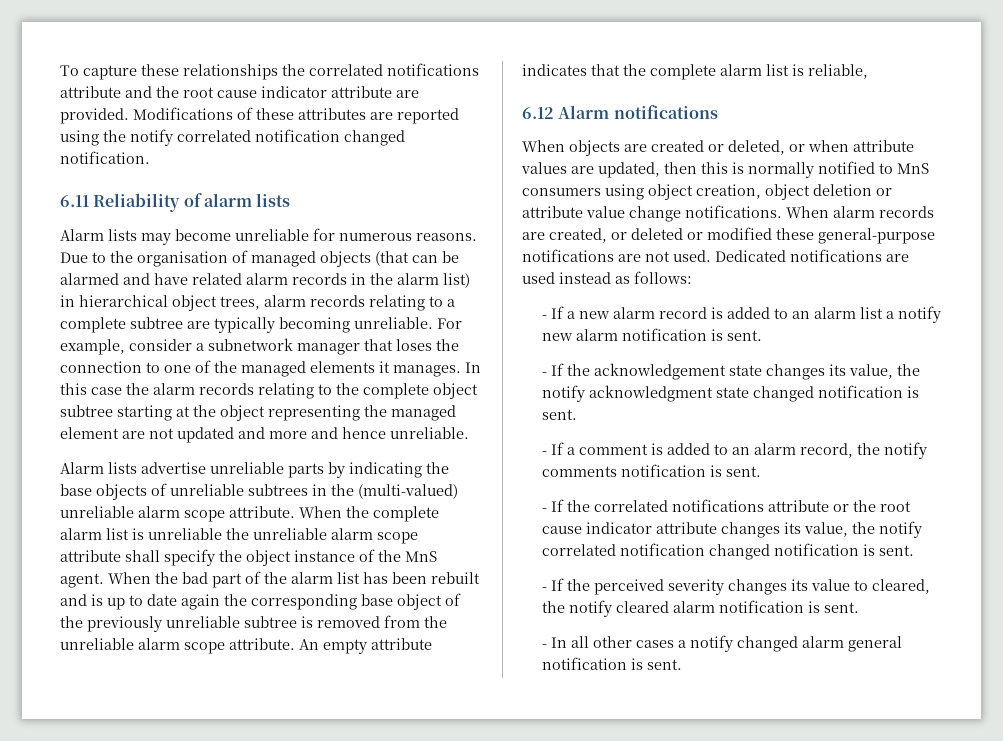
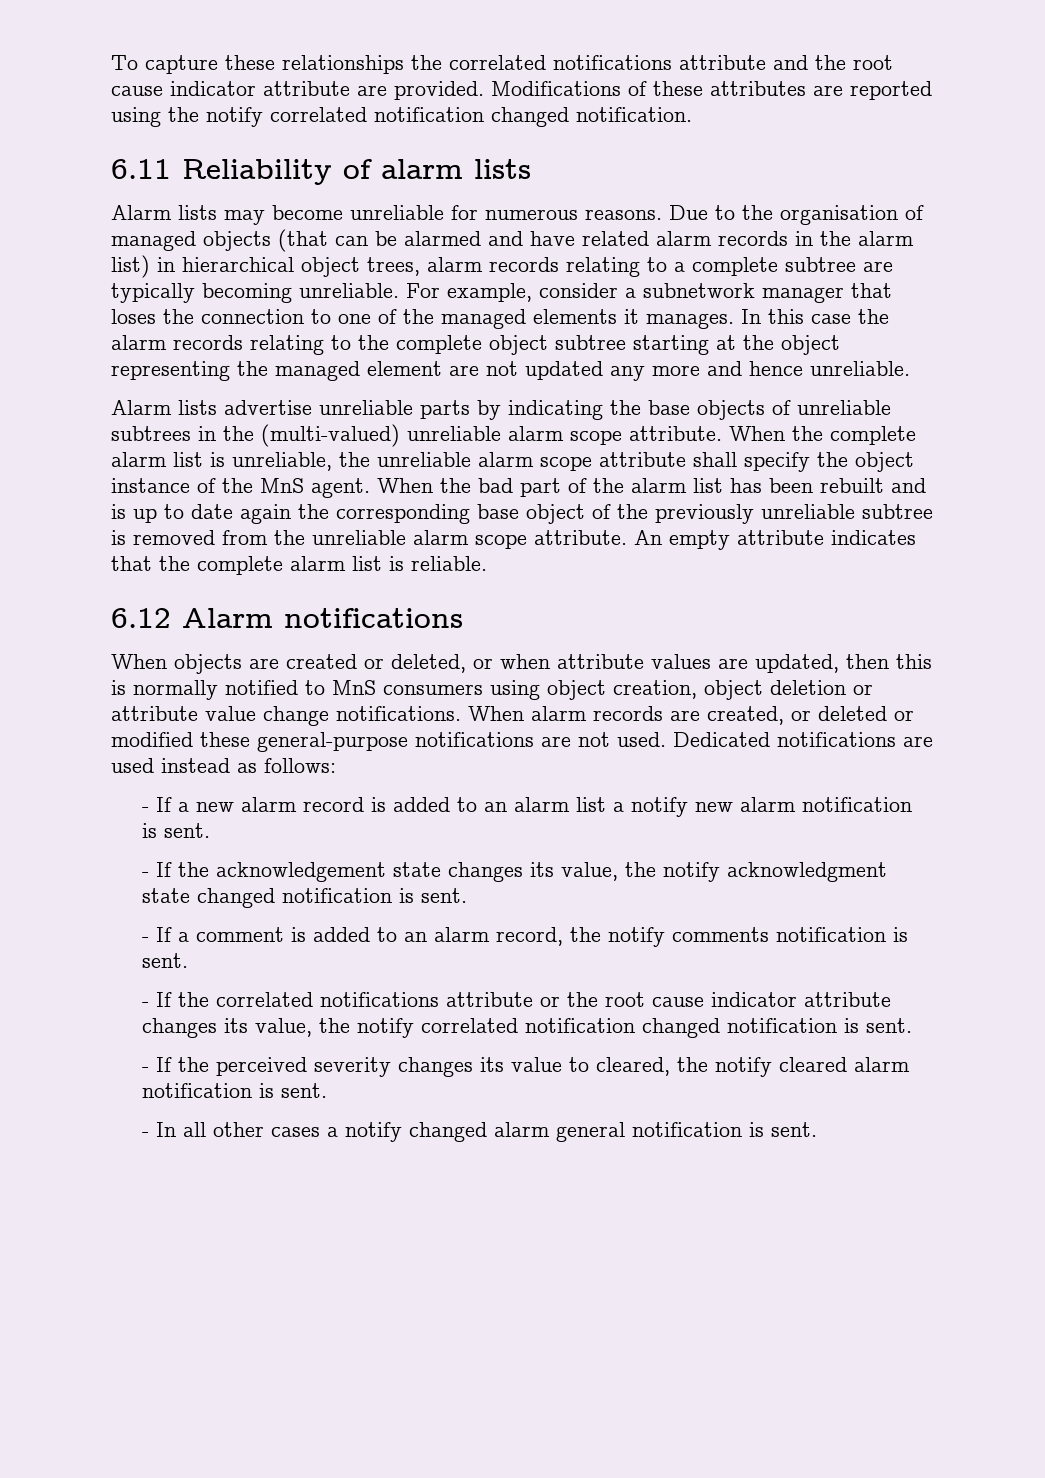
[238,427,265,439] and -> [610,366,645,381] any
[148,528,222,540] unreliable -> [232,452,332,471] unreliable,
[808,64,868,79] reliable, -> [411,556,487,571] reliable.

